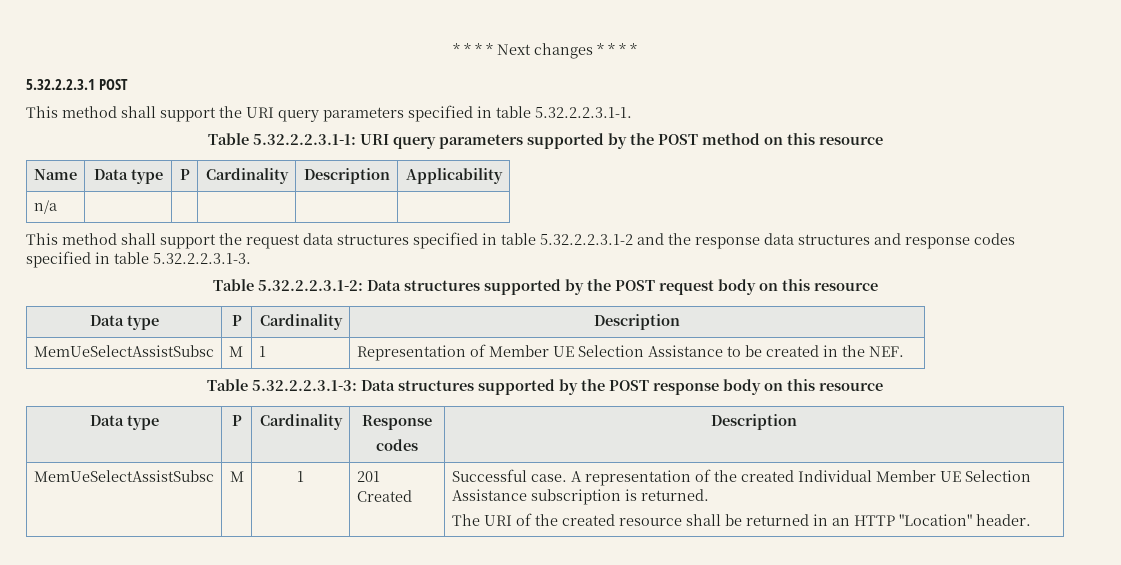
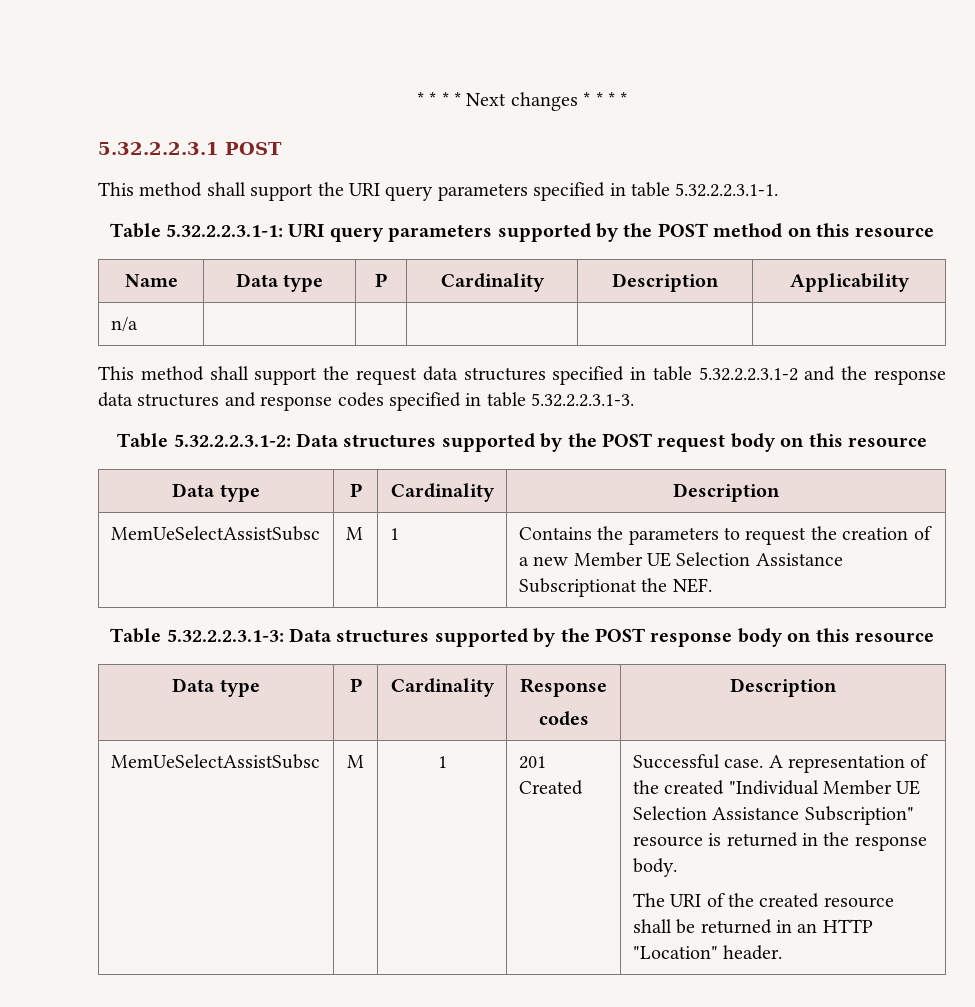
[356,344,838,361] Representation of Member UE Selection Assistance to be created in -> [518,526,932,545] [518,552,843,567] [518,578,637,597] Contains the parameters to request the creation of a new Member UE Selection Assistance Subscriptionat
[797,470,1031,482] [451,489,709,505] Individual Member UE Selection Assistance subscription is returned. -> [728,780,921,795] [632,806,914,825] [632,832,927,851] [632,858,677,877] "Individual Member UE Selection Assistance Subscription" resource is returned in the response body.

